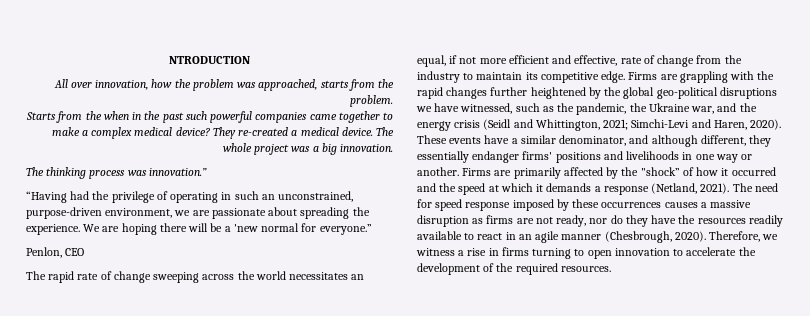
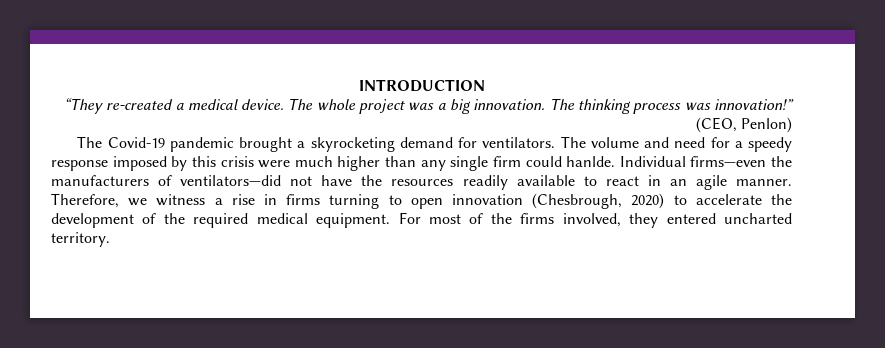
[169,56,250,64] [53,79,394,91] [350,95,393,107] [26,111,394,123] [51,127,236,139] NTRODUCTION // All over innovation, how the problem was approached, starts from the problem. // Starts from the when in the past such powerful companies came together to make a complex medical device? They -> [358,79,485,92] [63,98,103,114] INTRODUCTION // “They
(393, 148) // -> (546, 104) none
[148,168,207,176] [26,191,354,203] [26,207,370,219] [26,223,372,235] [26,247,85,258] [26,271,365,283] [417,55,742,67] [417,71,775,83] [417,87,777,99] [416,103,757,115] [417,119,782,131] [417,135,772,147] [417,151,753,163] [417,167,776,179] [417,183,778,195] [417,199,752,211] [417,215,648,227] innovation.” // “Having had the privilege of operating in such an unconstrained, purpose-driven environment, we are passionate about spreading the experience. We are hoping there will be a 'new normal for everyone.” // Penlon, CEO // The rapid rate of change sweeping across the world necessitates an equal, if not more efficient and effective, rate of change from the industry to maintain its competitive edge. Firms are grappling with the rapid changes further heightened by the global geo-political disruptions we have witnessed, such as the pandemic, the Ukraine war, and the energy crisis (Seidl and Whittington, 2021; Simchi-Levi and Haren, 2020). These events have a similar denominator, and although different, they essentially endanger firms' positions and livelihoods in one way or another. Firms are primarily affected by the "shock” of how it occurred and the speed at which it demands a response (Netland, 2021). The need for speed response imposed by these occurrences causes a massive disruption as firms are not ready, nor do they -> [714,99,795,110] [695,117,793,133] [77,136,792,152] [51,156,792,171] [51,175,313,186] innovation!” (CEO, Penlon) // The Covid-19 pandemic brought a skyrocketing demand for ventilators. The volume and need for a speedy response imposed by this crisis were much higher than any single firm could hanlde. Individual firms—even the manufacturers of ventilators—did not
[561,231,706,243] manner (Chesbrough, 2020). -> [735,179,792,186] manner.
(670, 252) none -> [532,193,665,209] (Chesbrough, 2020)
[560,266,611,272] resources. -> [256,212,793,228] [51,232,110,247] medical equipment. For most of the firms involved, they entered uncharted territory.

